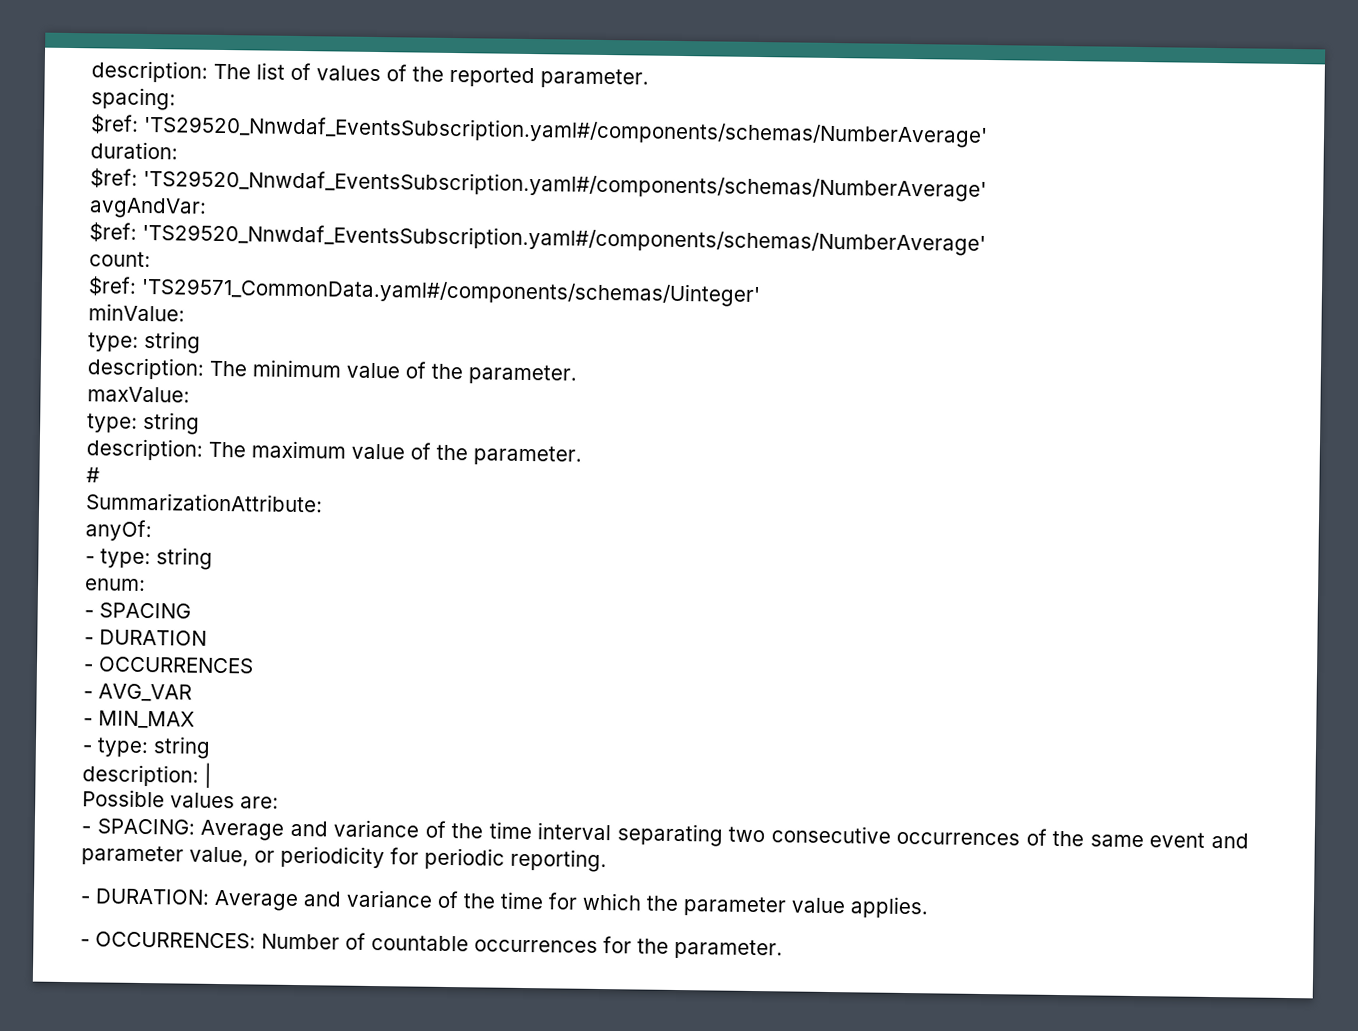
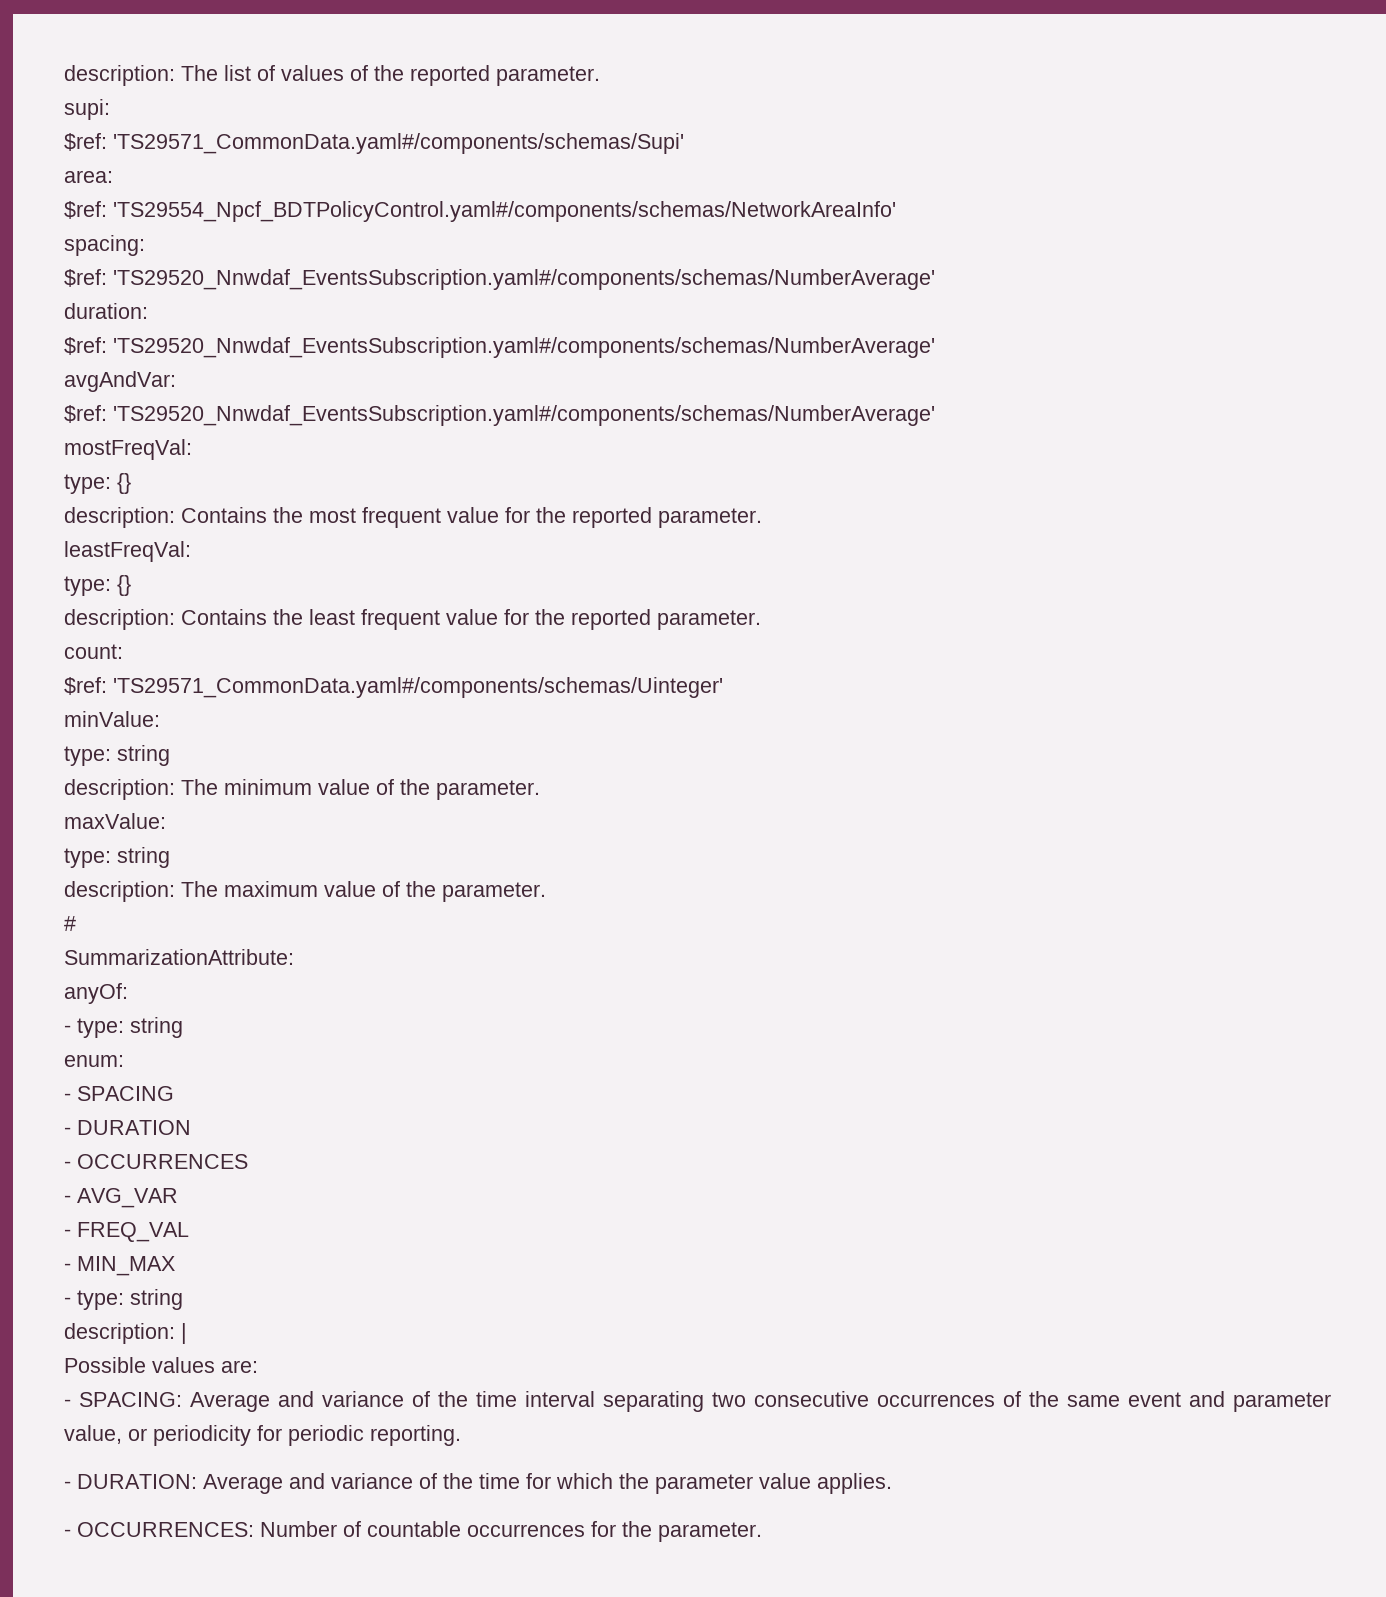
(649, 78) none -> [64,99,110,120] [64,133,684,154] [64,170,113,183] [64,201,896,222] // supi: // $ref: 'TS29571_CommonData.yaml#/components/schemas/Supi' // area: // $ref: 'TS29554_Npcf_BDTPolicyControl.yaml#/components/schemas/NetworkAreaInfo'
(986, 239) none -> [64,439,192,460] [64,473,131,494] [64,507,762,528] [64,541,191,562] [64,575,131,596] [64,609,761,630] // mostFreqVal: // type: {} // description: Contains the most frequent value for the reported parameter. // leastFreqVal: // type: {} // description: Contains the least frequent value for the reported parameter.
(192, 692) none -> [64,1222,189,1242] // - FREQ_VAL

